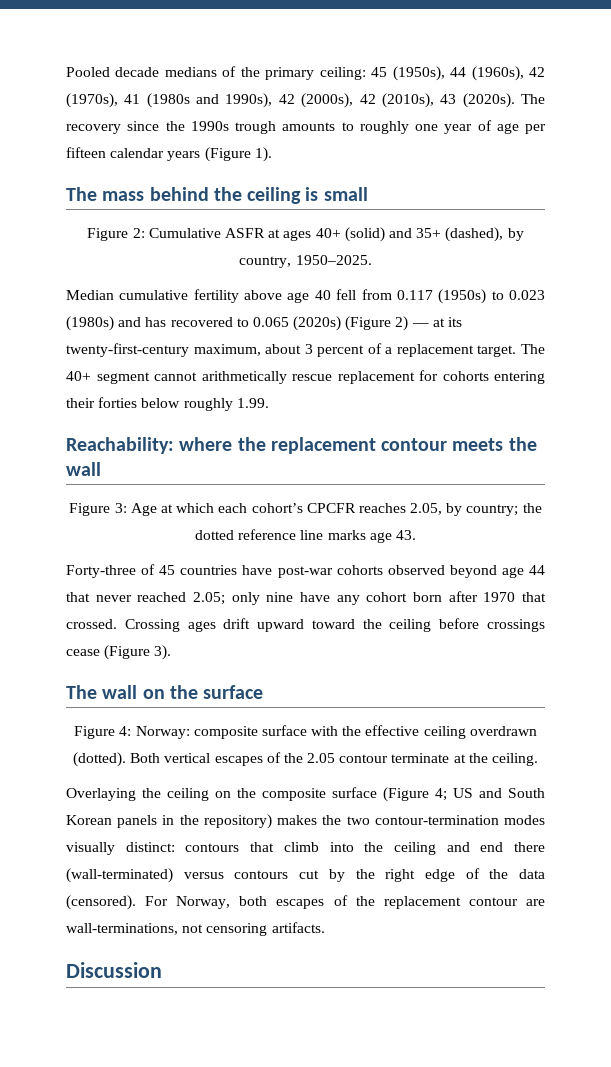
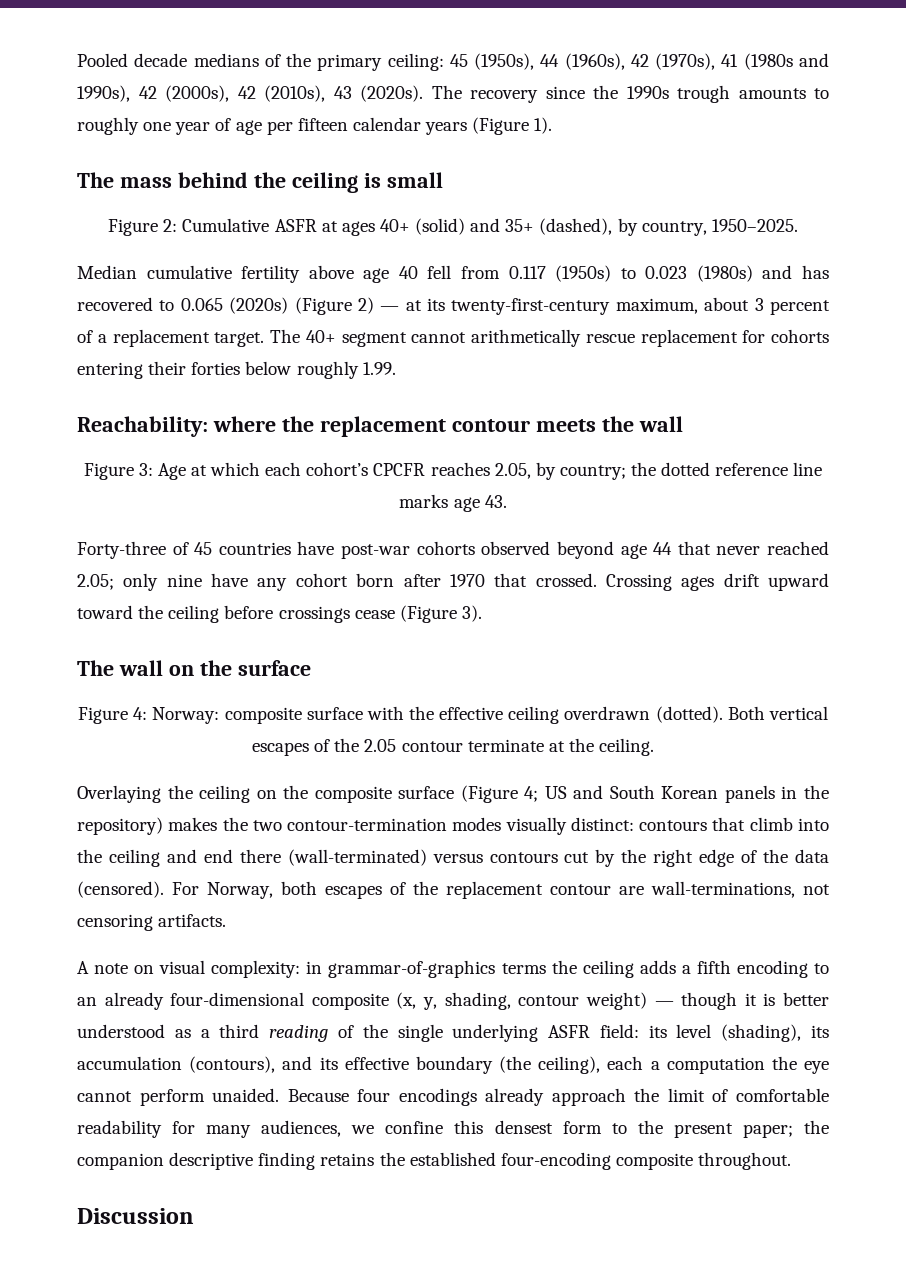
(325, 927) none -> [77,960,829,978] [77,992,829,1010] [77,1024,830,1042] [77,1056,829,1074] [77,1088,829,1106] [77,1120,830,1138] [77,1152,792,1170] // A note on visual complexity: in grammar-of-graphics terms the ceiling adds a fifth encoding to an already four-dimensional composite (x, y, shading, contour weight) — though it is better understood as a third reading of the single underlying ASFR field: its level (shading), its accumulation (contours), and its effective boundary (the ceiling), each a computation the eye cannot perform unaided. Because four encodings already approach the limit of comfortable readability for many audiences, we confine this densest form to the present paper; the companion descriptive finding retains the established four-encoding composite throughout.

